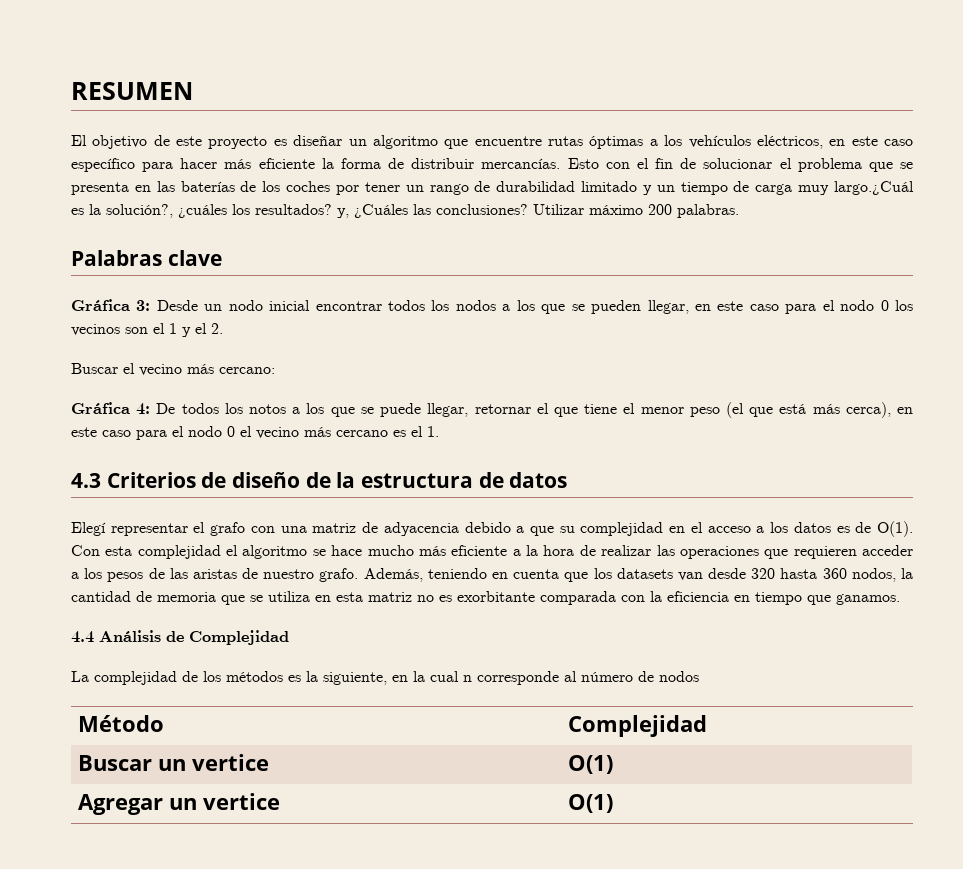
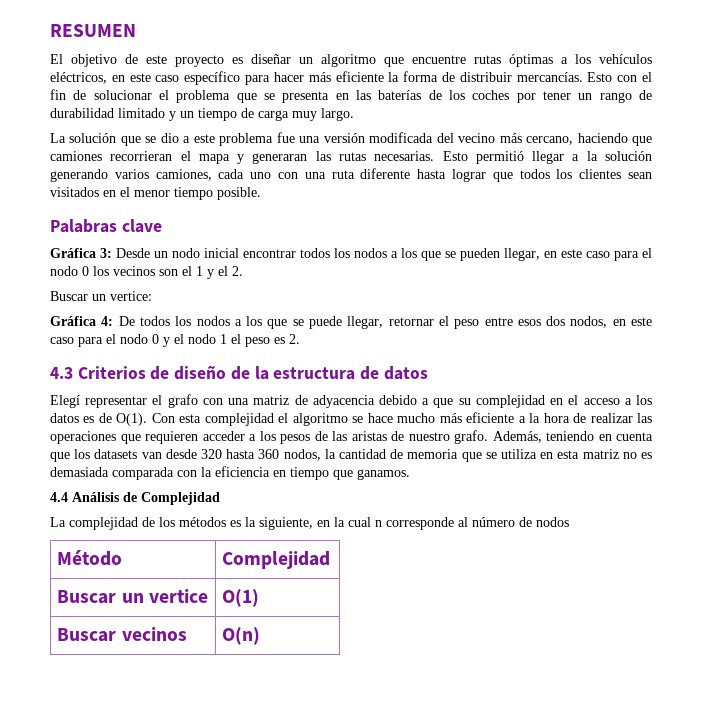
[834,181,915,195] [71,204,739,218] largo.¿Cuál es la solución?, ¿cuáles los resultados? y, ¿Cuáles las conclusiones? Utilizar máximo 200 palabras. -> [321,108,354,121] [50,132,653,146] [50,151,653,164] [50,168,652,182] [50,187,261,200] largo. // La solución que se dio a este problema fue una versión modificada del vecino más cercano, haciendo que camiones recorrieran el mapa y generaran las rutas necesarias. Esto permitió llegar a la solución generando varios camiones, cada uno con una ruta diferente hasta lograr que todos los clientes sean visitados en el menor tiempo posible.
[123,363,275,376] el vecino más cercano: -> [92,291,152,301] un vertice:
[249,404,287,414] notos -> [196,316,230,326] nodos
[553,402,914,418] [71,426,439,440] que tiene el menor peso (el que está más cerca), en este caso para el nodo 0 el vecino más cercano es el 1. -> [454,316,652,329] [50,334,300,347] peso entre esos dos nodos, en este caso para el nodo 0 y el nodo 1 el peso es 2.
[457,591,535,602] exorbitante -> [50,467,109,477] demasiada
[77,793,280,815] [567,794,613,813] Agregar un vertice | O(1) -> [57,627,187,642] [222,627,261,645] Buscar vecinos | O(n)

